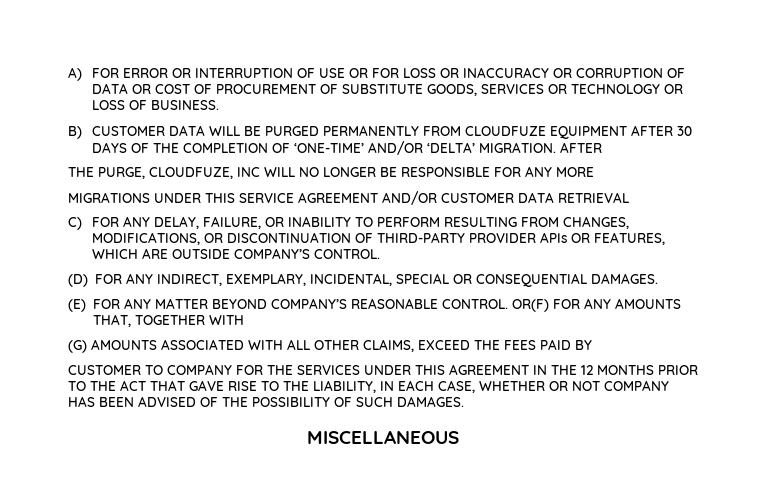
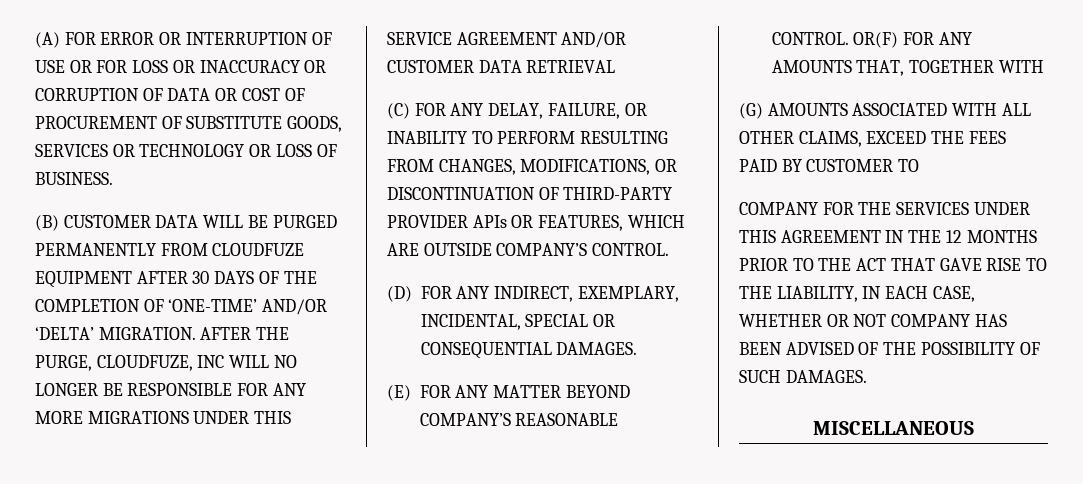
[68,67,82,81] A) -> [35,32,60,48] (A)
[68,126,82,139] B) -> [35,215,59,231] (B)
(603, 147) // -> (252, 333) none
(594, 172) // -> (83, 417) none
[68,217,82,230] C) -> [387,103,410,119] (C)
(592, 345) // -> (802, 165) none
(163, 370) none -> (920, 165) //

